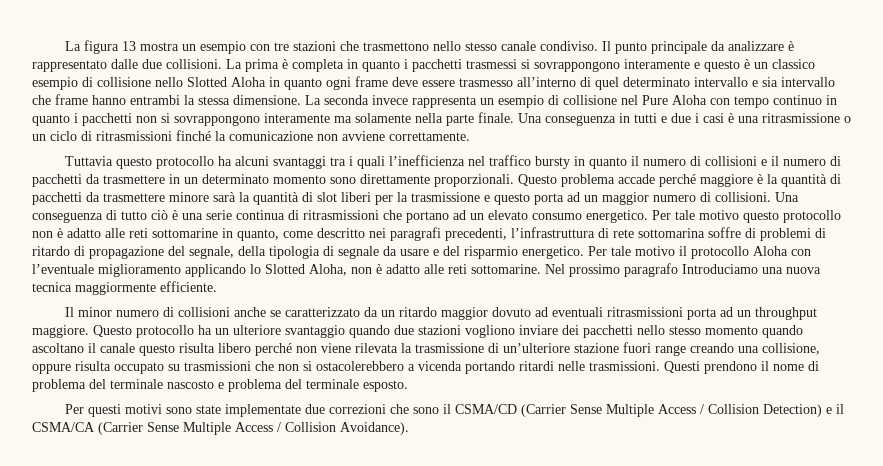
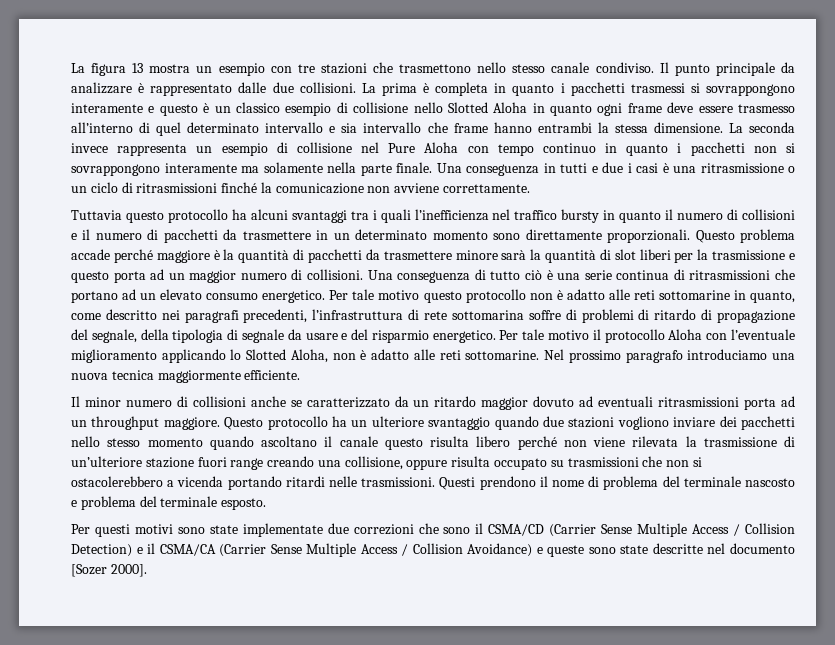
[682,264,758,274] Introduciamo -> [687,349,768,360] introduciamo
[340,422,409,435] Avoidance). -> [467,543,795,557] [71,564,147,577] Avoidance) e queste sono state descritte nel documento [Sozer 2000].

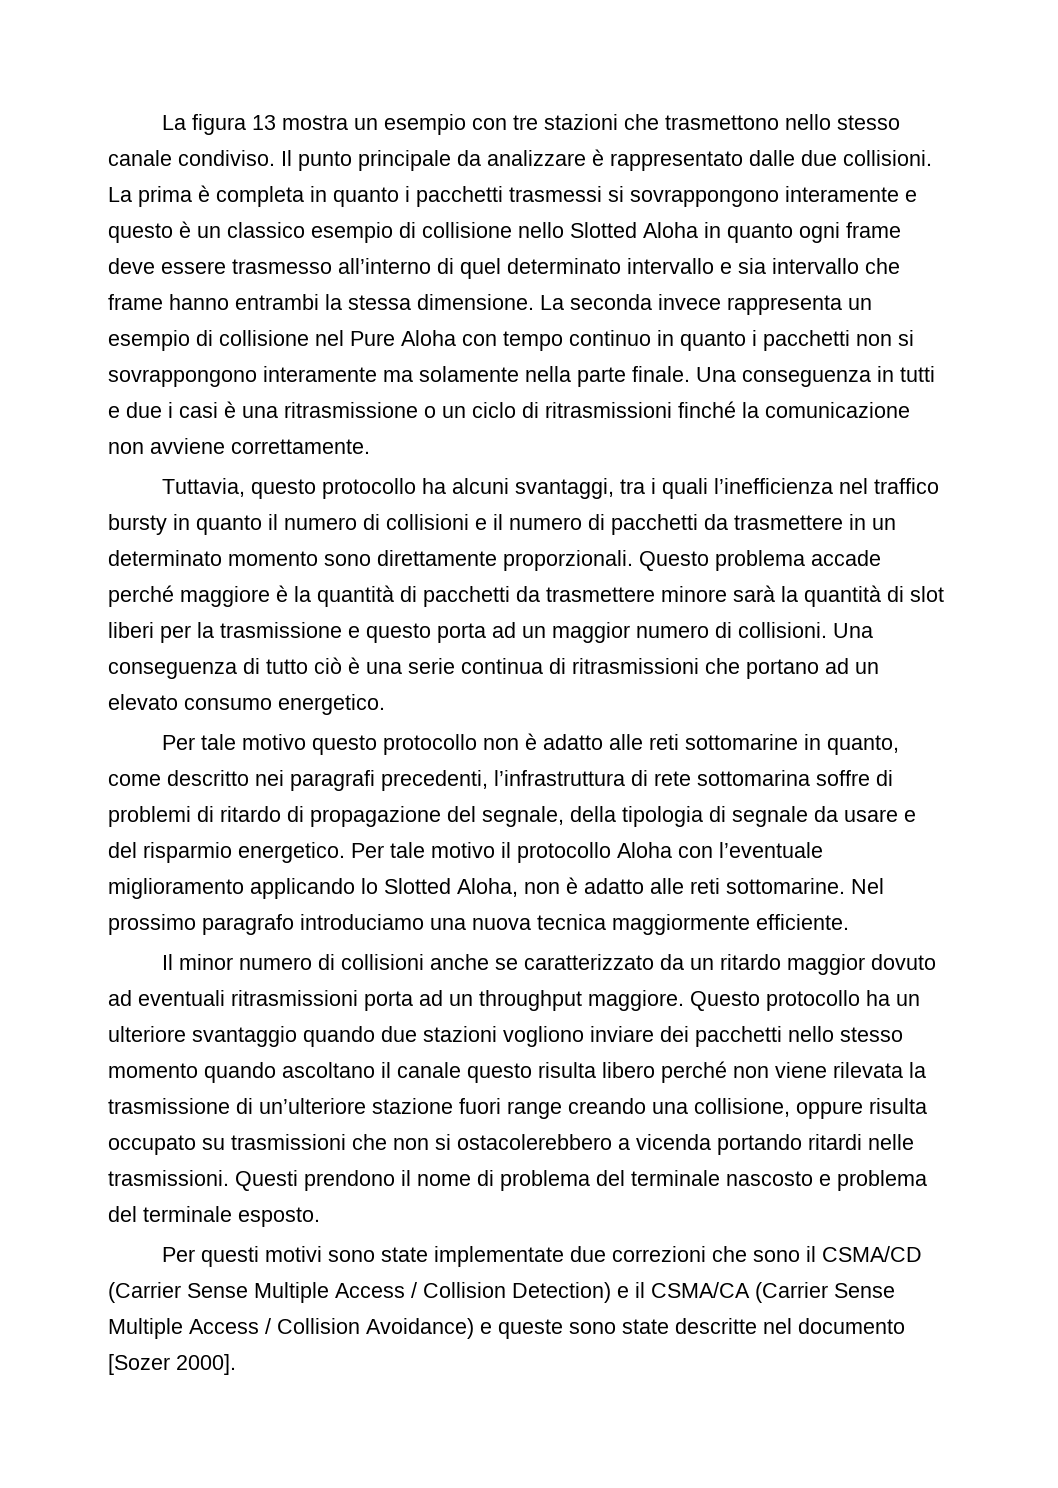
[71,210,122,220] Tuttavia -> [161,478,245,497] Tuttavia,
[291,210,347,223] svantaggi -> [514,478,614,499] svantaggi,
(326, 296) none -> (385, 704) //

